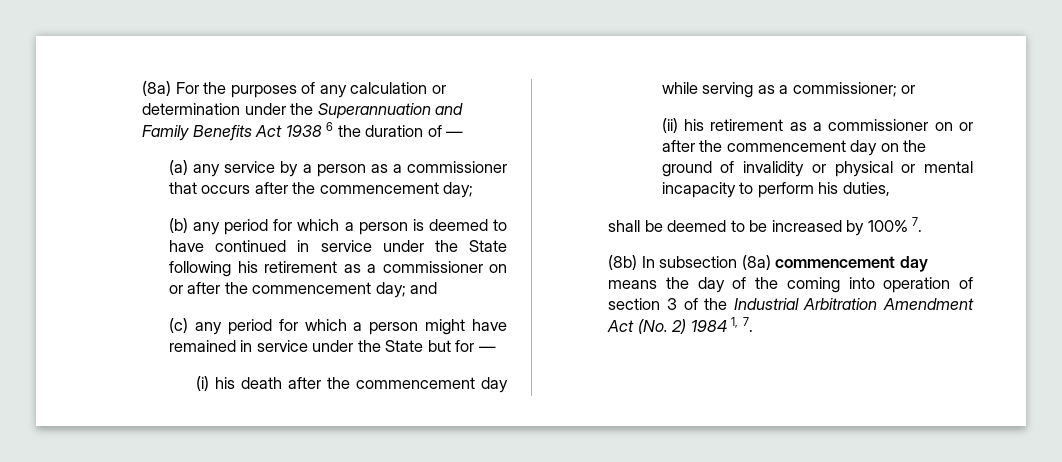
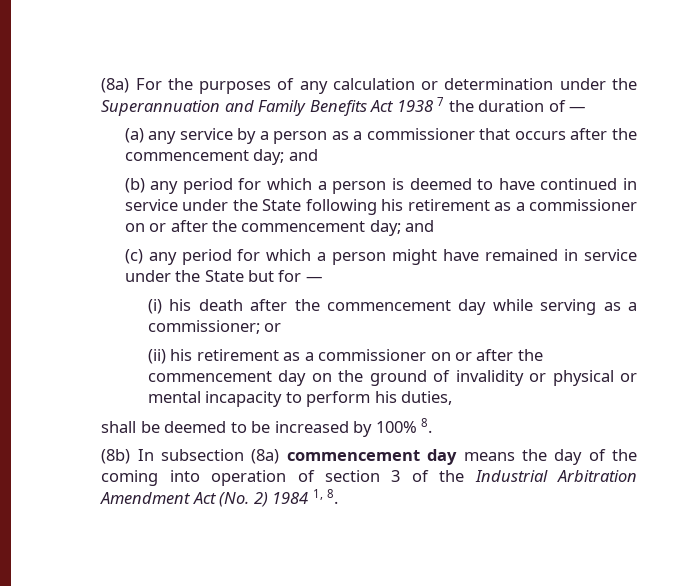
[326,122,334,131] 6 -> [437,97,445,106] 7
(474, 190) none -> [288,149,318,161] and
[911,217,922,232] 7. -> [421,418,433,433] 8.
[742,317,753,332] 7. -> [327,489,339,504] 8.

